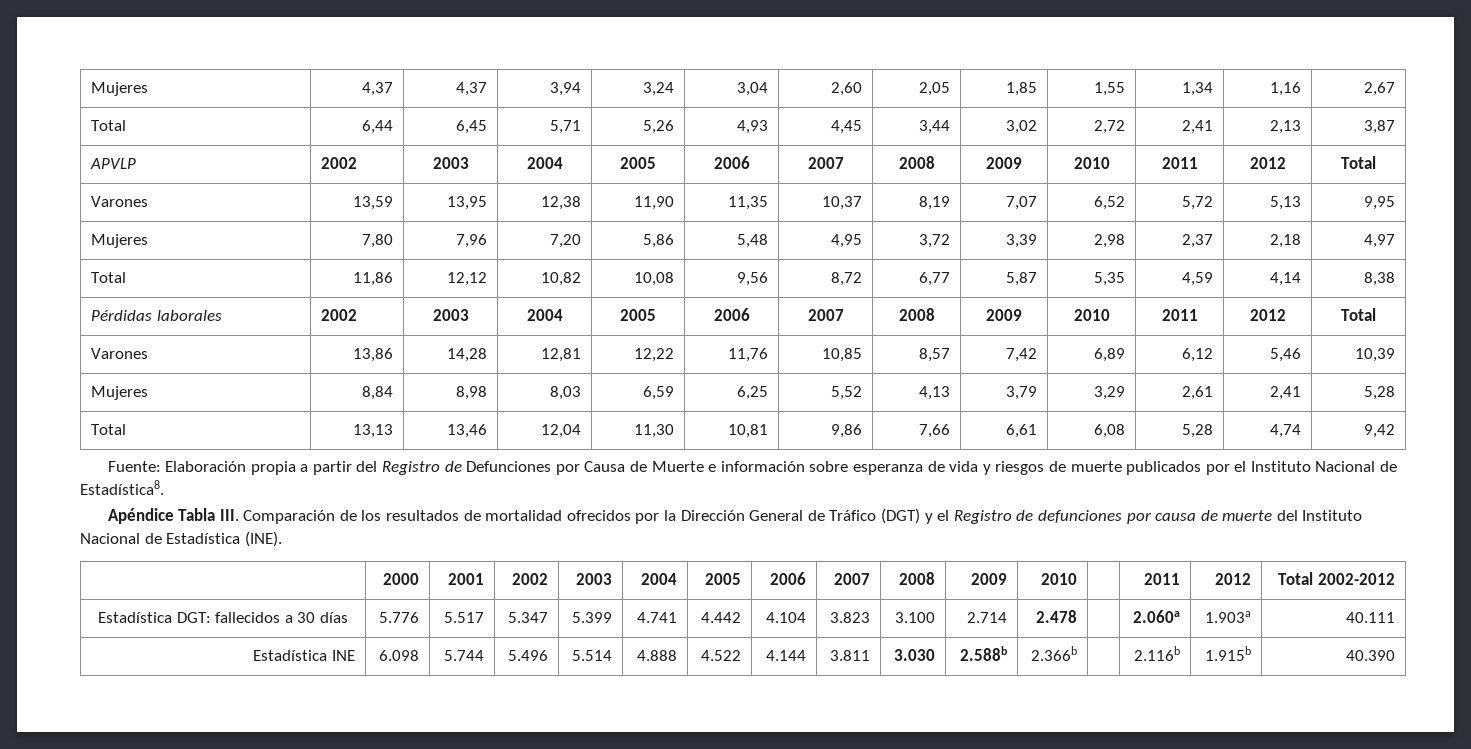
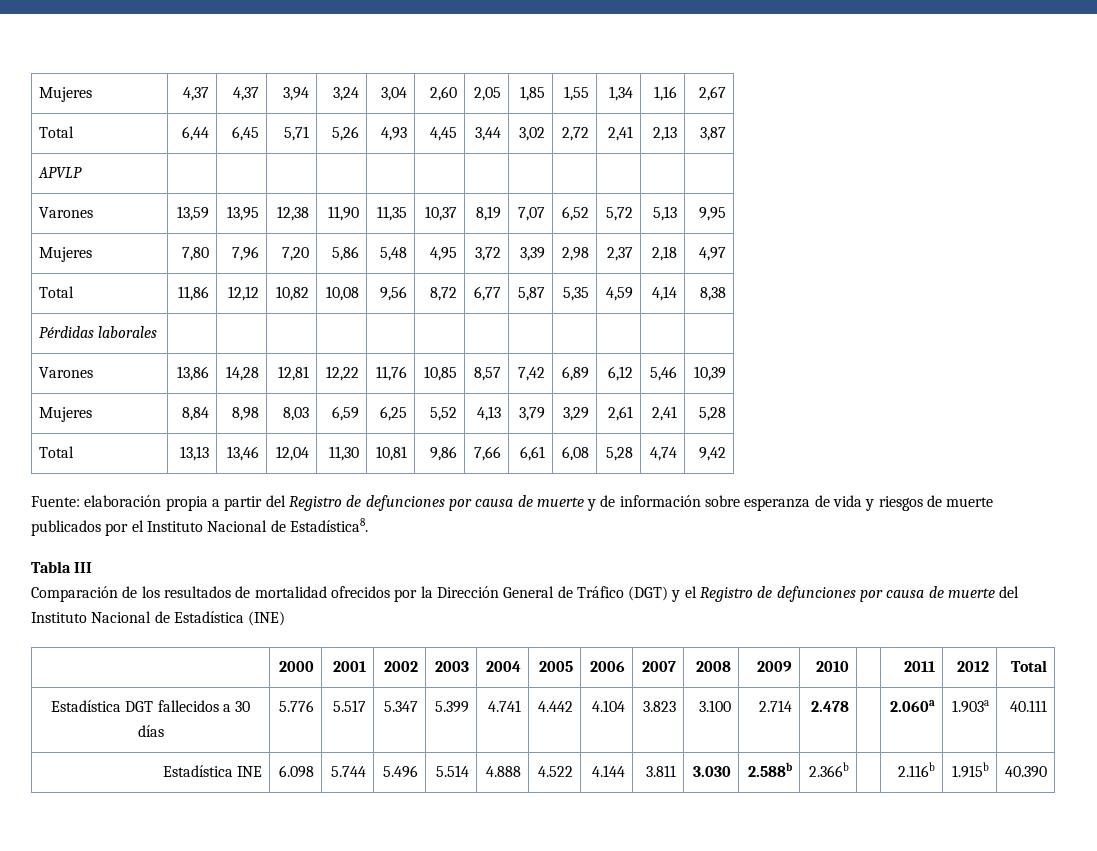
[321,157,358,169] [432,157,469,169] [526,157,563,169] [620,157,656,169] [713,156,750,169] [807,157,844,169] [898,156,935,169] [986,157,1022,169] [1073,157,1110,169] [1161,157,1198,169] [1249,157,1286,169] [1341,156,1376,169] 2002 | 2003 | 2004 | 2005 | 2006 | 2007 | 2008 | 2009 | 2010 | 2011 | 2012 | Total -> (82, 172) | | | | | | | | | | |
[321,309,358,321] [432,309,469,321] [526,309,563,321] [620,309,656,321] [713,308,750,321] [807,309,844,321] [898,308,935,321] [986,309,1022,321] [1073,309,1110,321] [1161,309,1198,321] [1249,309,1286,321] [1341,308,1376,321] 2002 | 2003 | 2004 | 2005 | 2006 | 2007 | 2008 | 2009 | 2010 | 2011 | 2012 | Total -> (158, 332) | | | | | | | | | | |
[165,461,247,472] Elaboración -> [84,495,162,507] elaboración
[466,461,717,475] Defunciones por Causa de Muerte e -> [365,495,616,511] defunciones por causa de muerte y de
[107,508,239,524] Apéndice Tabla III. -> [31,561,93,573] Tabla III //
[244,531,282,547] (INE). -> [248,611,286,626] (INE)
[1317,573,1395,585] [98,612,211,623] 2002-2012 // Estadística DGT: -> [50,700,154,712] // Estadística DGT

